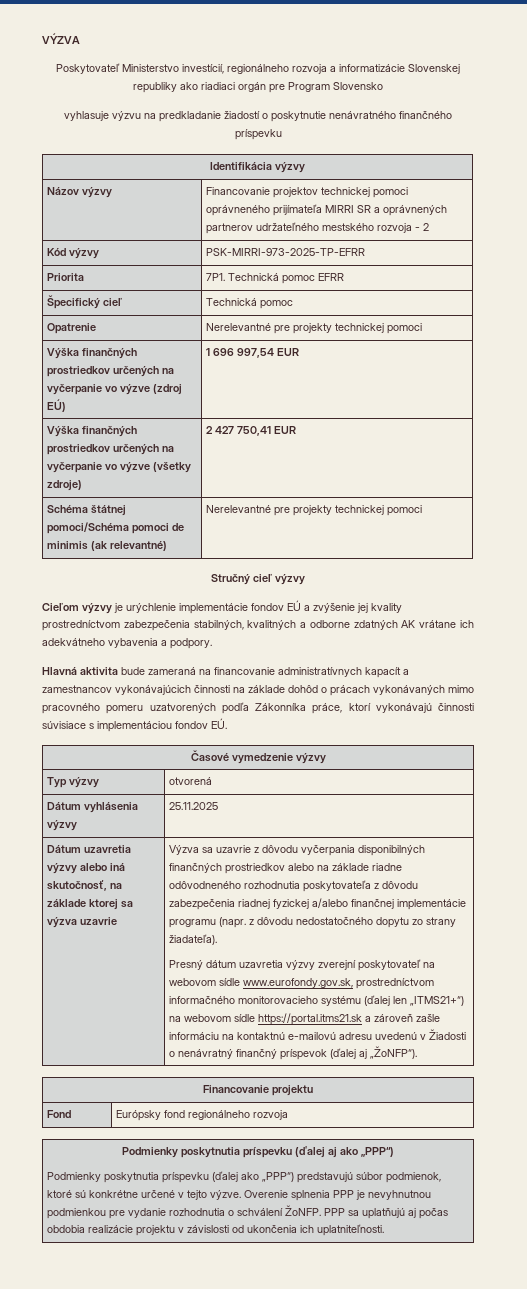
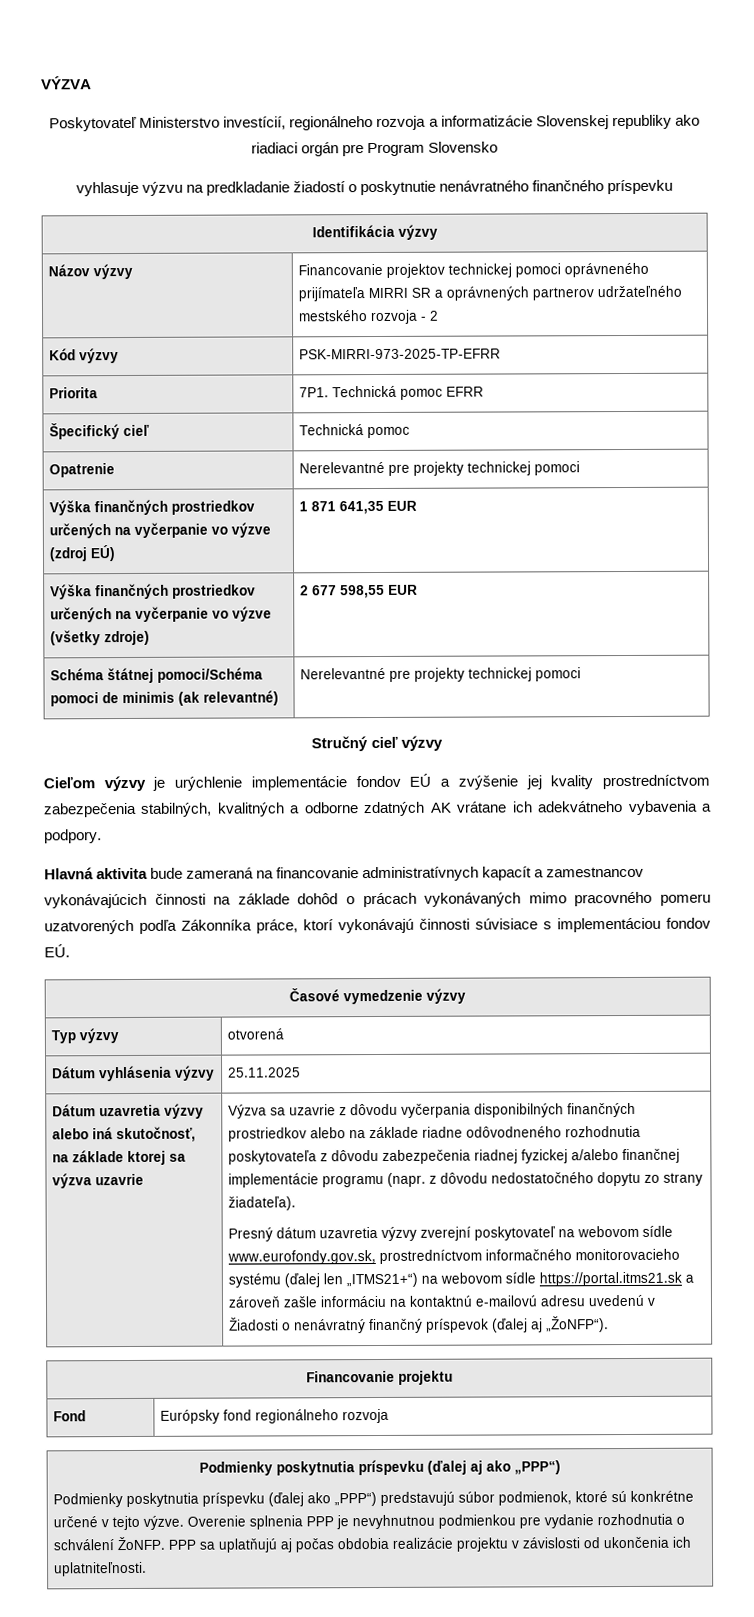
[213,348,275,358] 696 997,54 -> [311,500,385,515] 871 641,35
[215,426,272,436] 427 750,41 -> [312,584,386,599] 677 598,55

